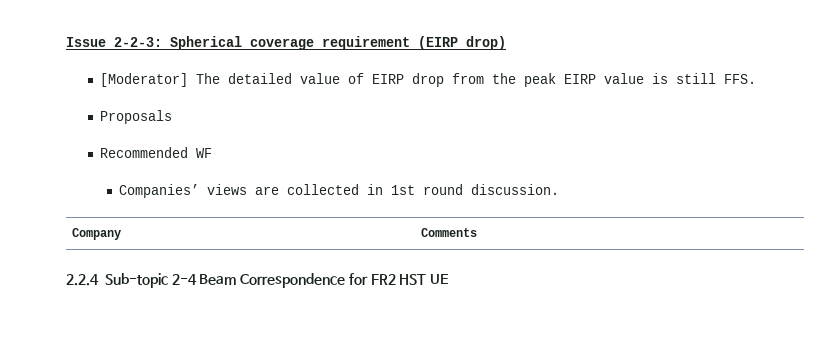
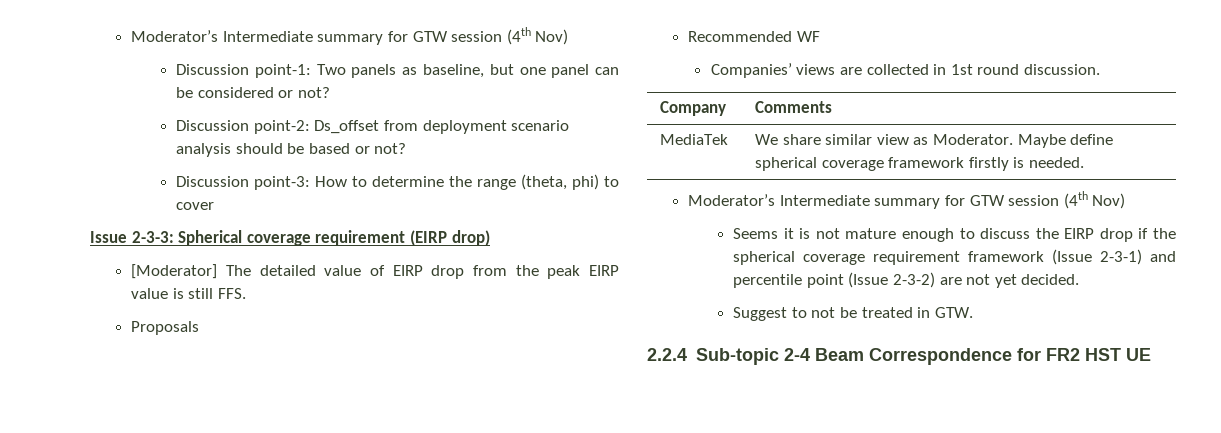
[66,37,162,47] Issue 2-2-3: -> [131,27,569,45] [176,64,620,78] [176,87,331,98] [176,120,570,134] [176,143,407,157] [176,174,619,190] [176,202,215,210] [90,231,174,243] Moderator’s Intermediate summary for GTW session (4th Nov) // Discussion point-1: Two panels as baseline, but one panel can be considered or not? // Discussion point-2: Ds_offset from deployment scenario analysis should be based or not? // Discussion point-3: How to determine the range (theta, phi) to cover // Issue 2-3-3:
(478, 232) none -> [660,134,729,145] [755,134,1114,148] [755,157,1085,171] [688,191,1126,209] [733,228,1176,242] [733,249,1176,265] [733,272,1080,288] [733,307,973,321] // MediaTek | We share similar view as Moderator. Maybe define spherical coverage framework firstly is needed. // Moderator’s Intermediate summary for GTW session (4th Nov) // Seems it is not mature enough to discuss the EIRP drop if the spherical coverage requirement framework (Issue 2-3-1) and percentile point (Issue 2-3-2) are not yet decided. // Suggest to not be treated in GTW.

